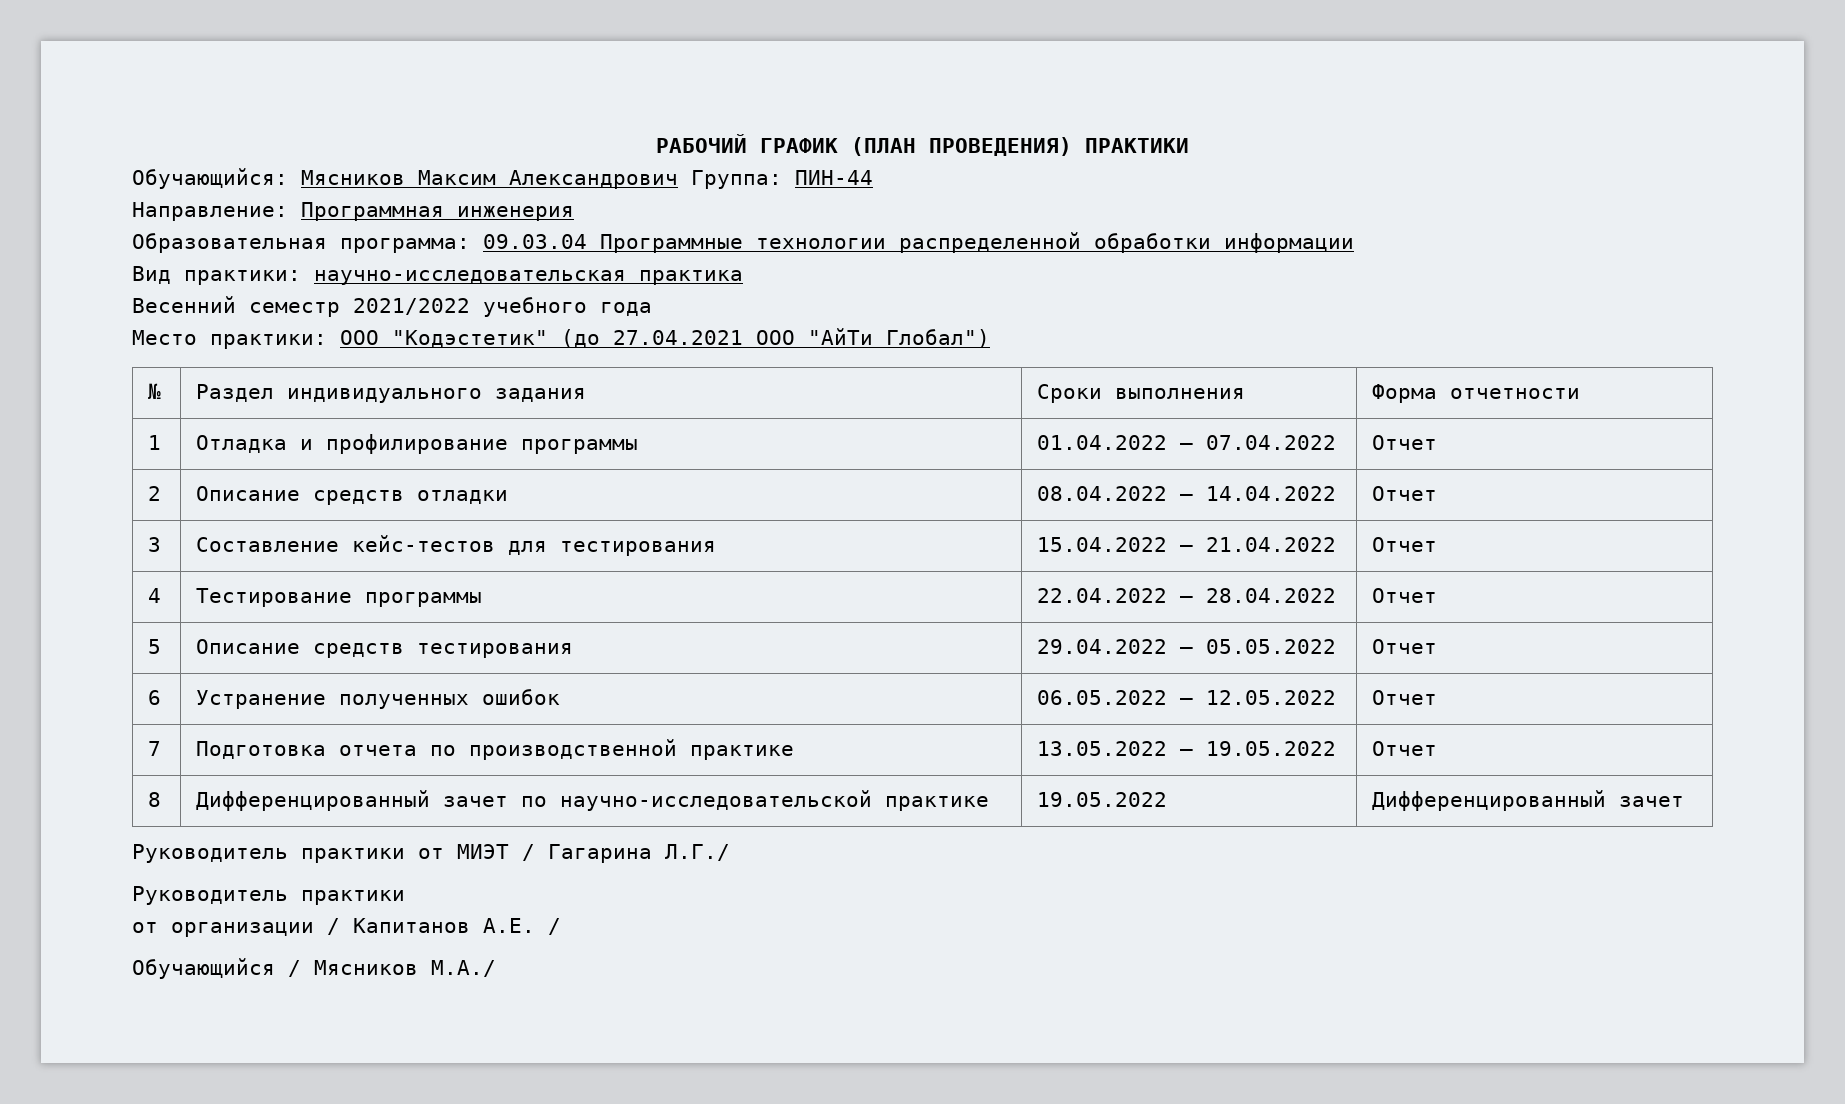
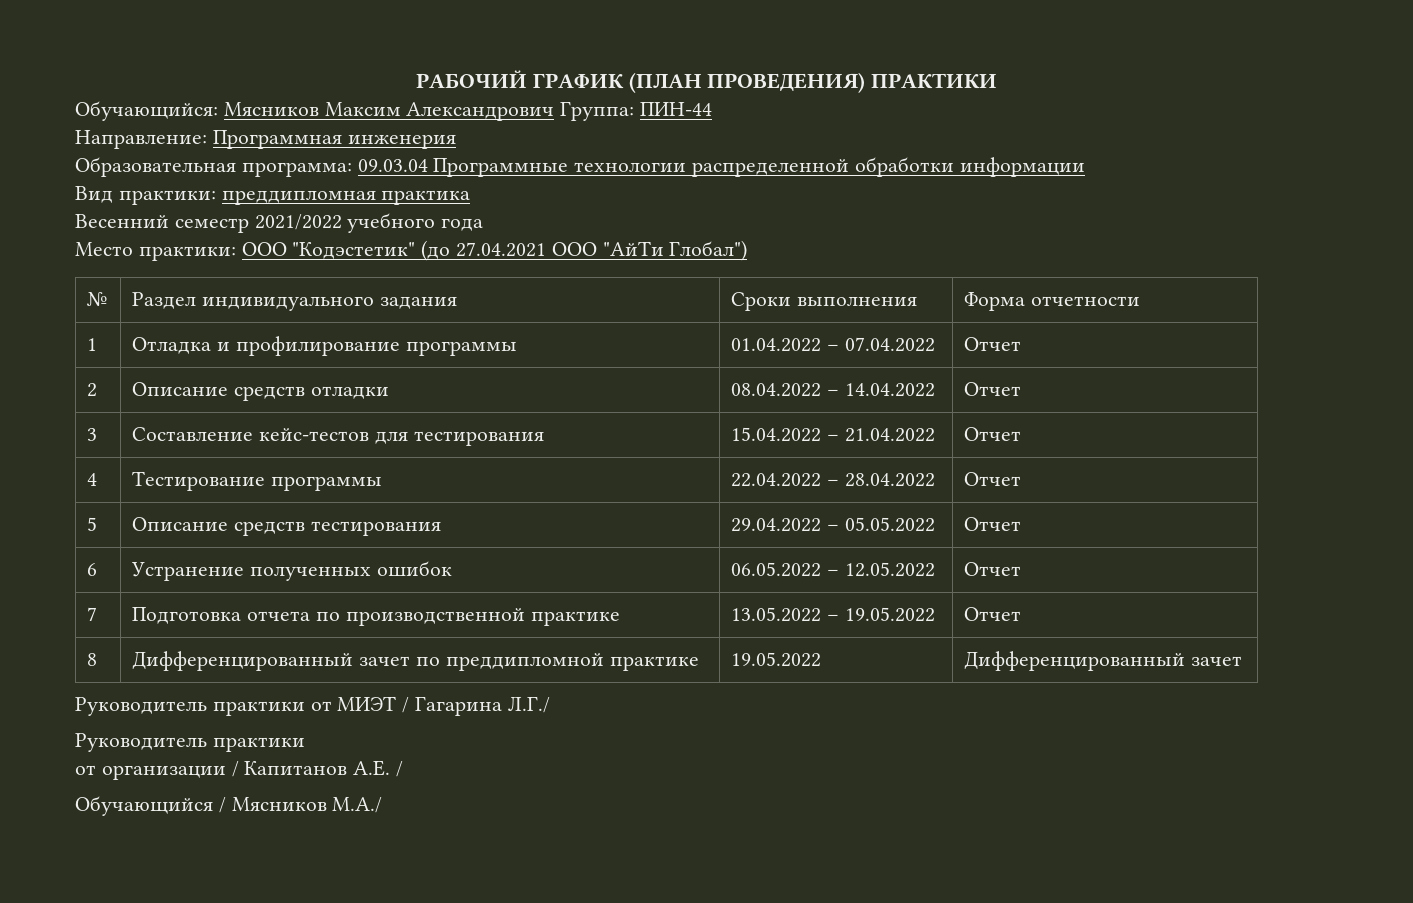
[314,270,626,285] научно-исследовательская -> [221,190,376,205] преддипломная
[559,790,872,811] научно-исследовательской -> [445,653,604,671] преддипломной

